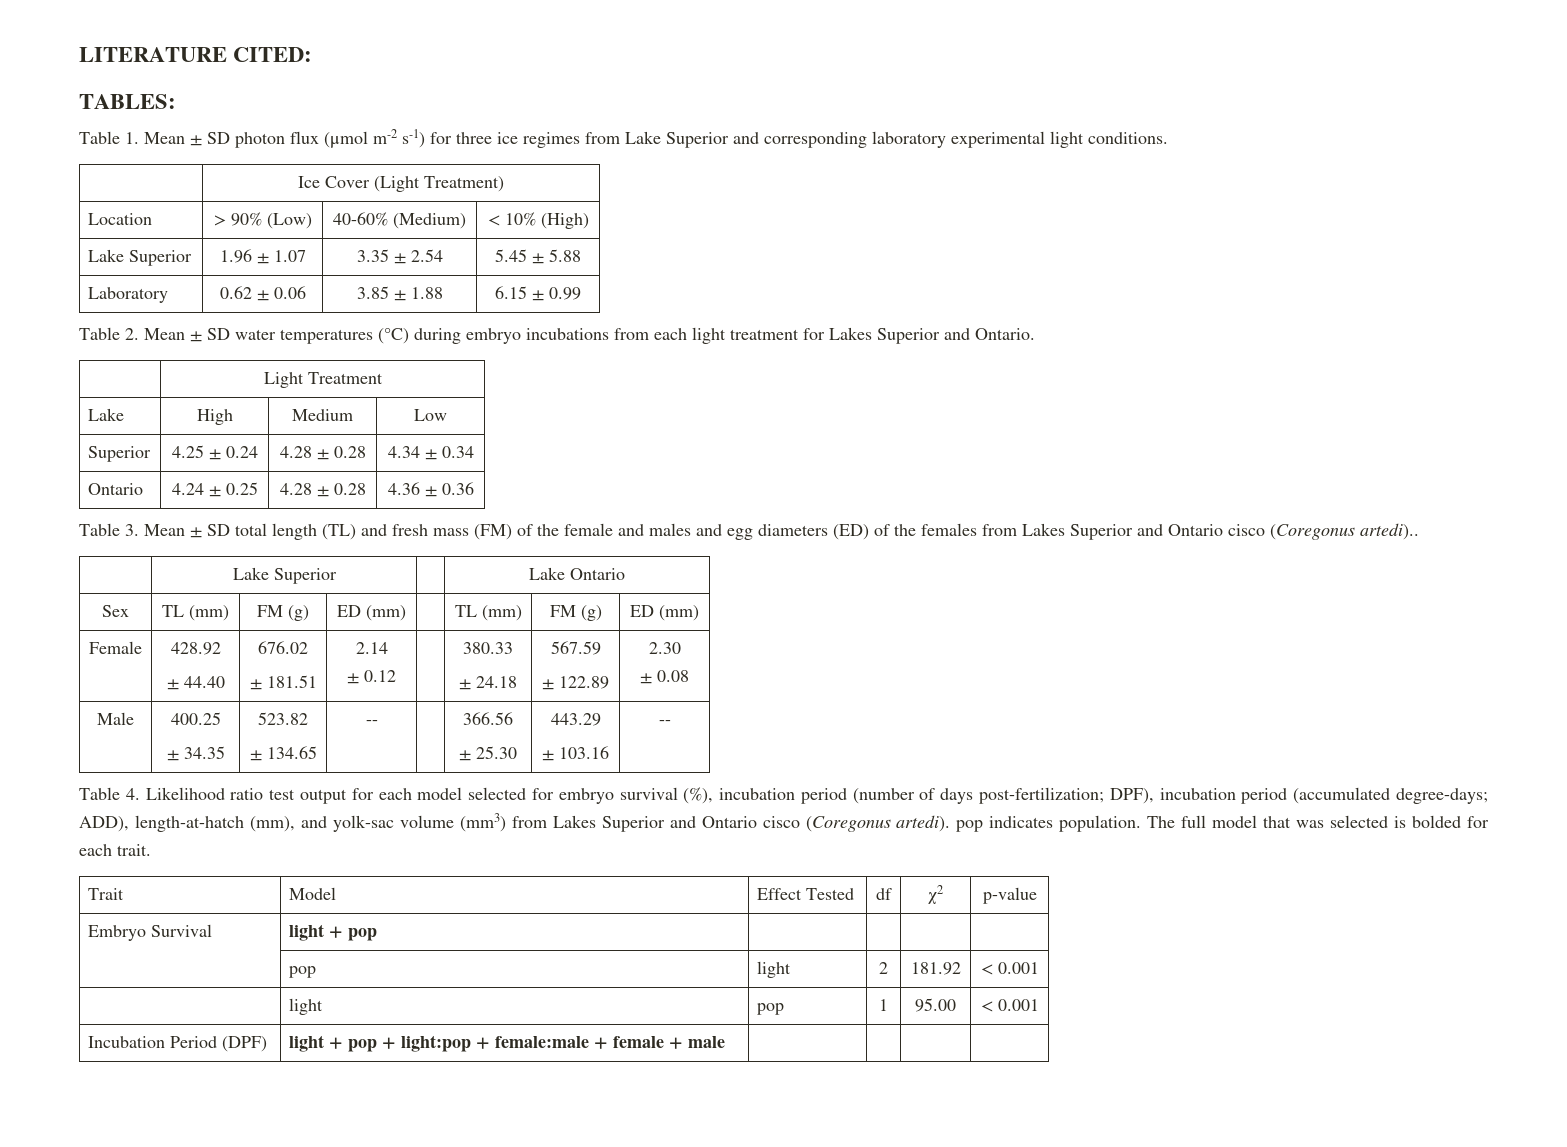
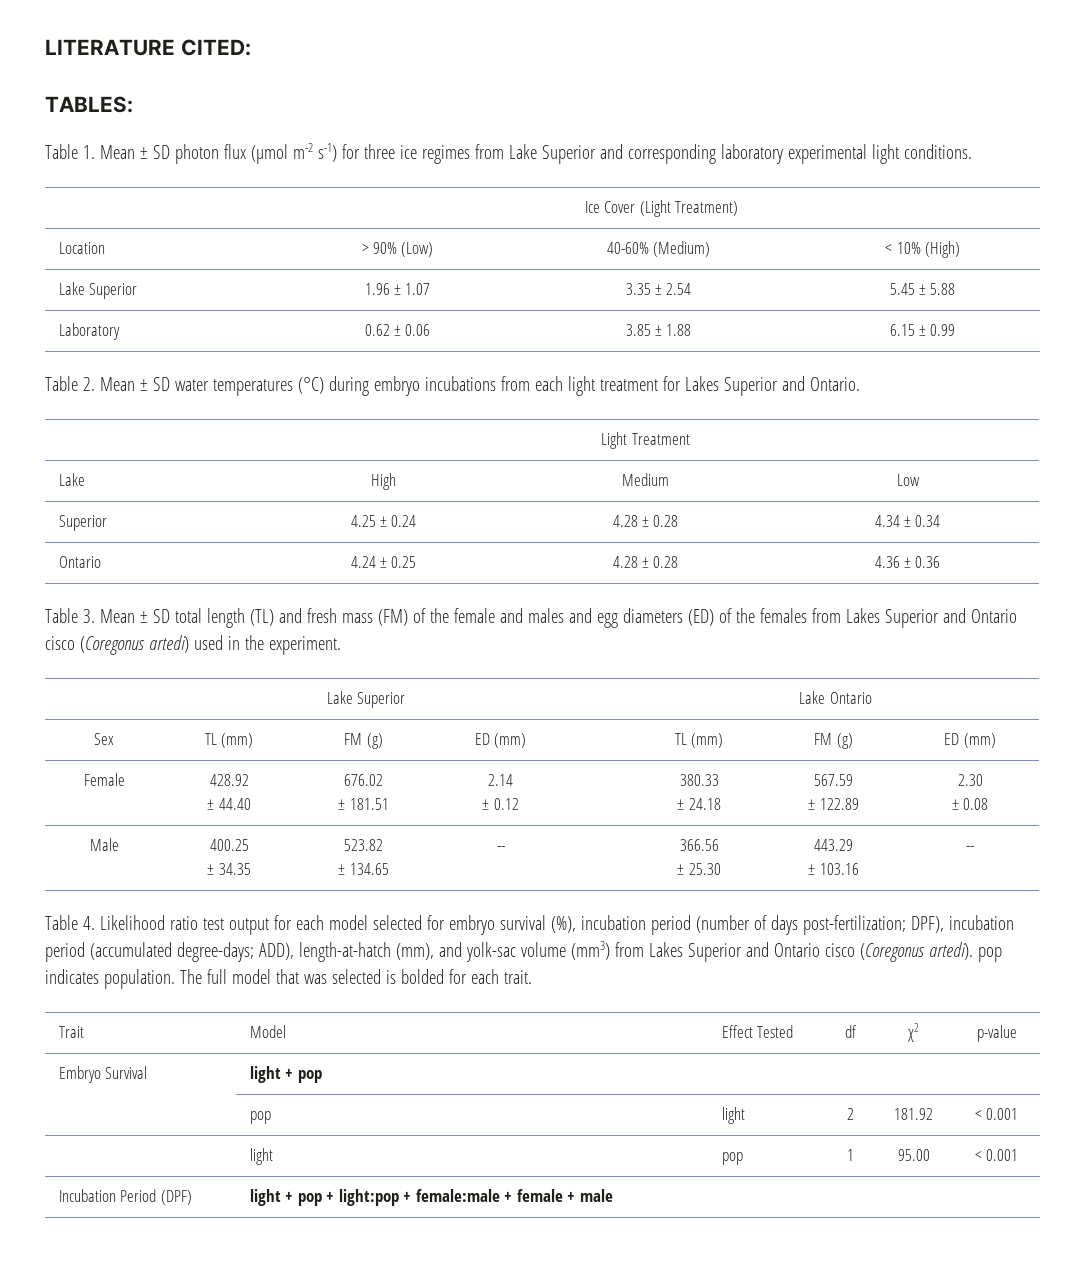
[1360,523,1419,540] artedi).. -> [148,635,341,655] artedi) used in the experiment.

